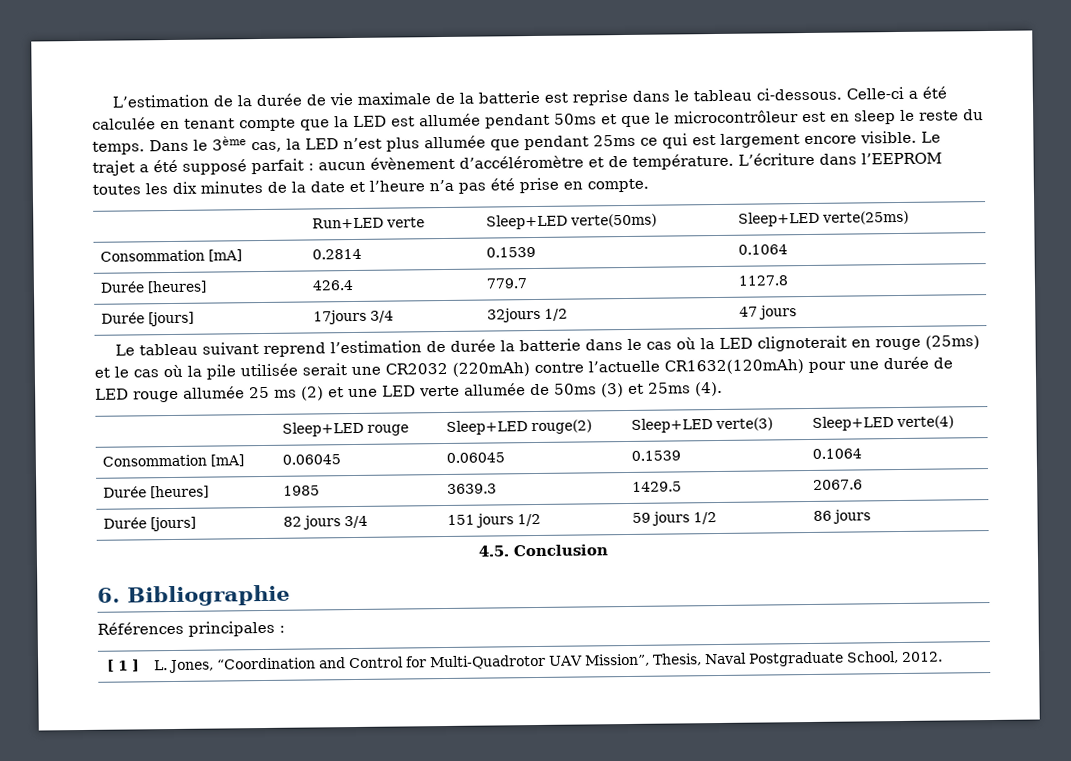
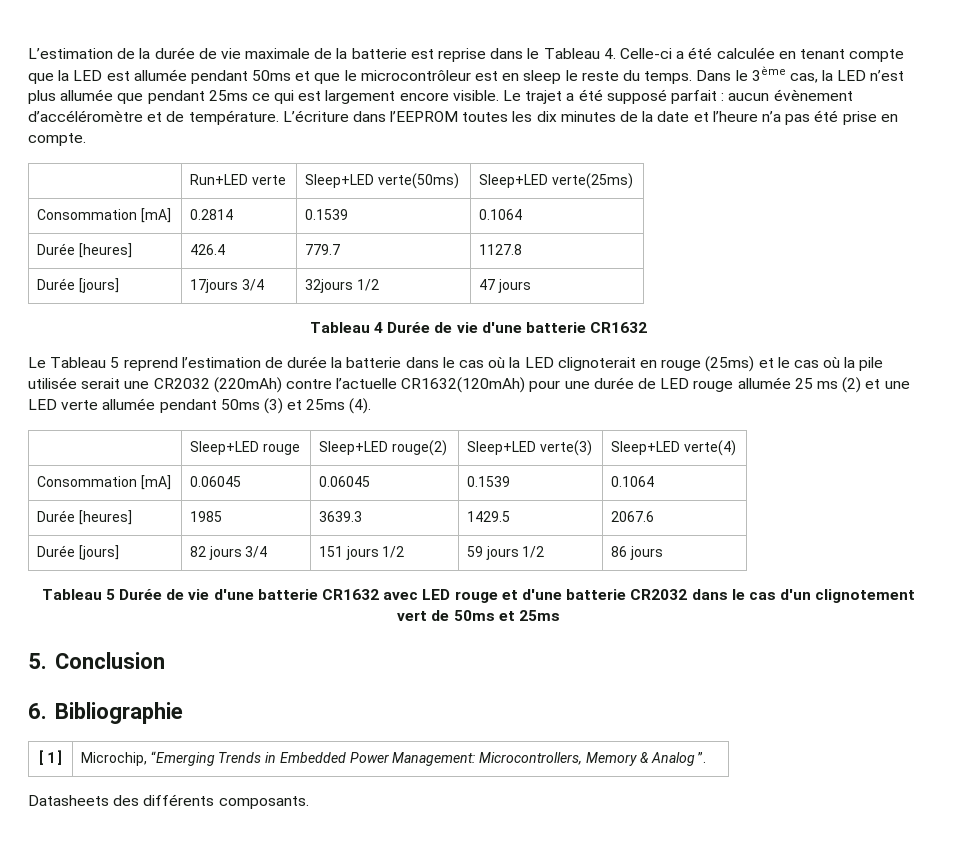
[693,87,843,102] tableau ci-dessous. -> [543,48,616,59] Tableau 4.
[115,342,260,356] // Le tableau suivant -> [309,322,648,333] [28,357,120,368] // Tableau 4 Durée de vie d'une batterie CR1632 // Le Tableau 5
[530,383,550,396] de -> [159,399,217,413] pendant
[477,545,509,557] 4.5. -> [41,589,916,603] [397,610,560,621] [28,653,47,669] Tableau 5 Durée de vie d'une batterie CR1632 avec LED rouge et d'une batterie CR2032 dans le cas d'un clignotement vert de 50ms et 25ms // 5.
[97,620,285,637] // Références principales : -> (183, 713) none
[153,651,943,674] L. Jones, “Coordination and Control for Multi-Quadrotor UAV Mission”, Thesis, Naval Postgraduate School, 2012. -> [80,751,707,766] [28,794,309,809] Microchip, “Emerging Trends in Embedded Power Management: Microcontrollers, Memory & Analog ”. // Datasheets des différents composants.

